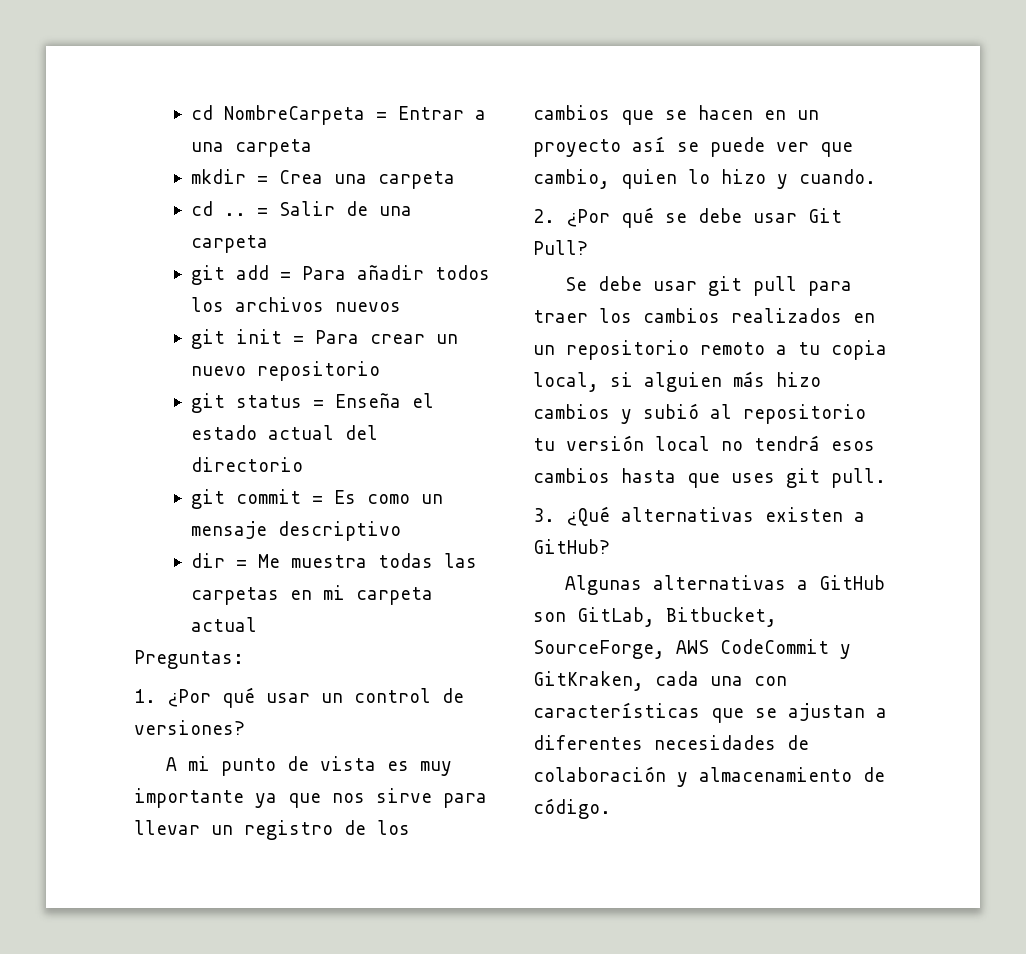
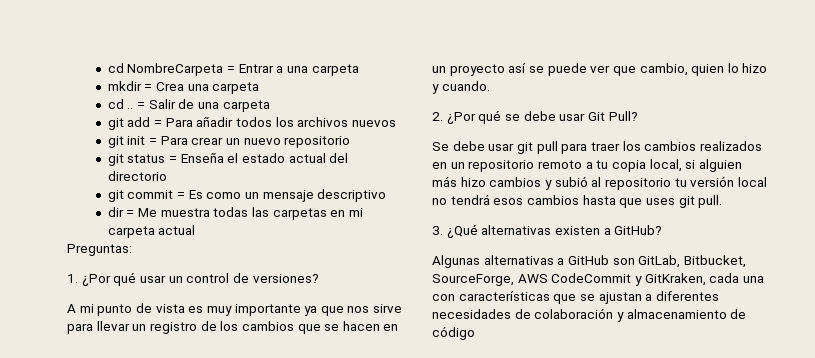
[533,798,611,819] código. -> [432,326,475,340] código

